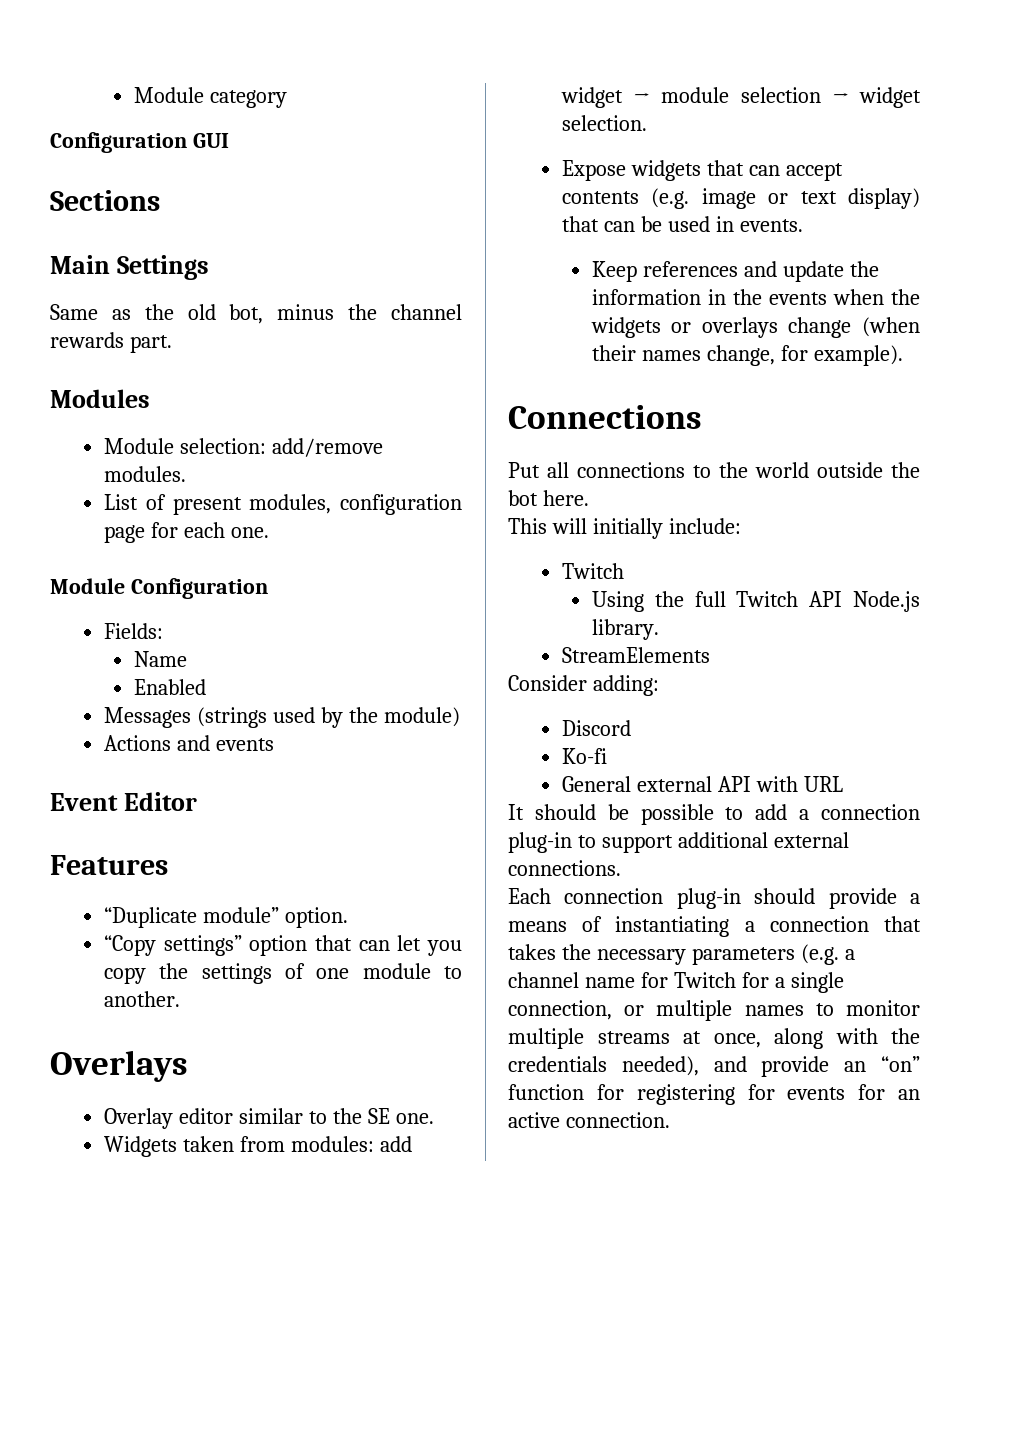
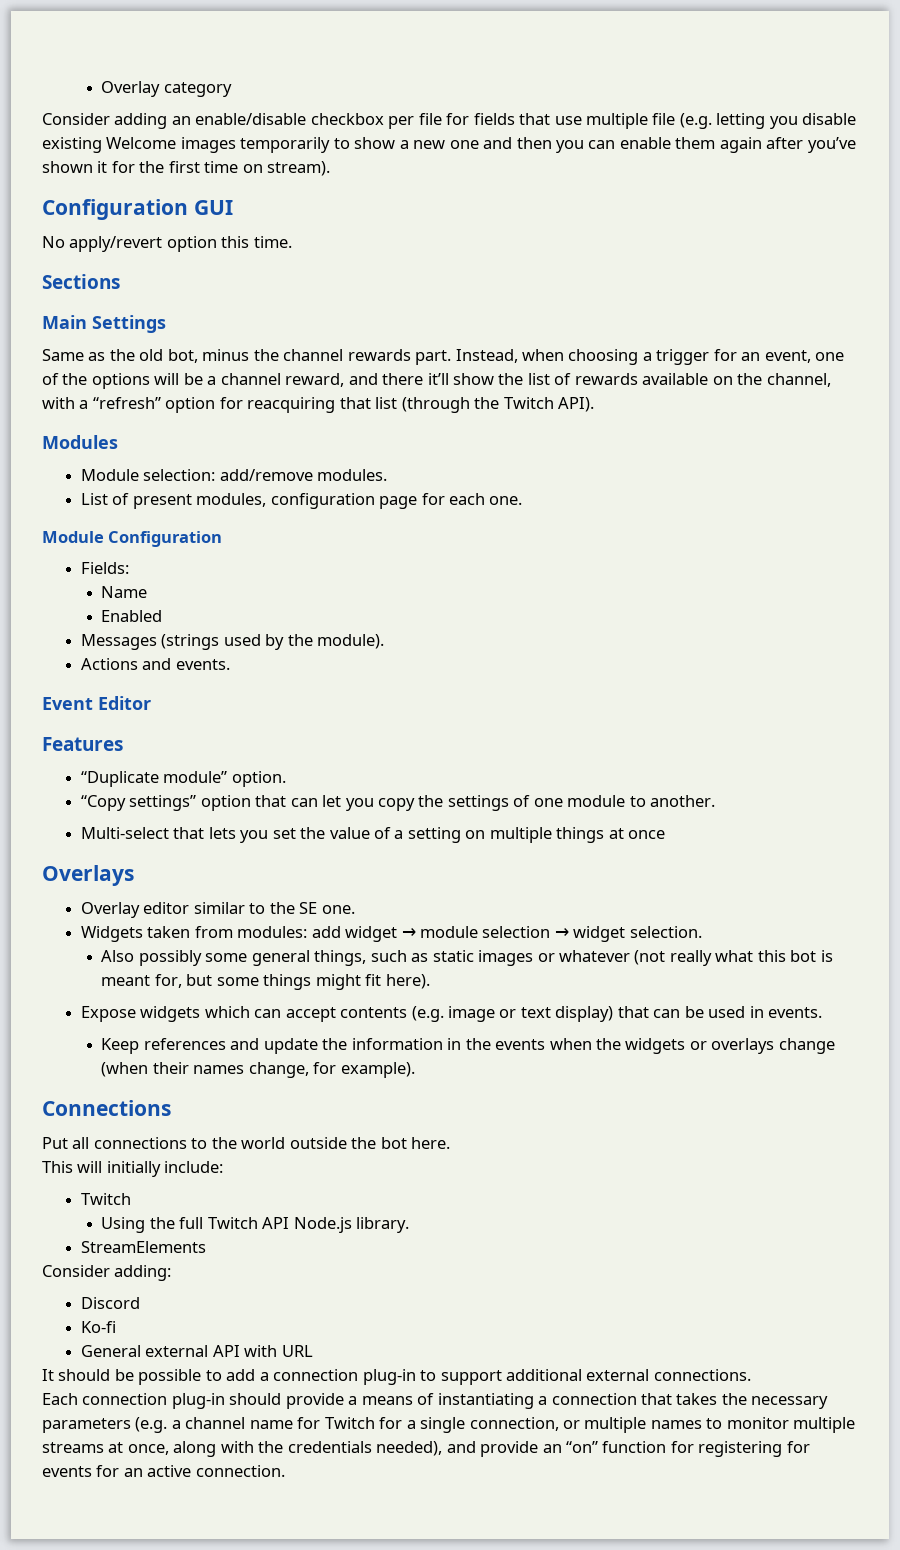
[133,87,204,103] Module -> [101,81,161,97] Overlay
[50,132,229,153] Configuration GUI -> [42,113,857,129] [42,137,856,153] [42,161,331,176] [42,199,233,220] [42,236,292,252] Consider adding an enable/disable checkbox per file for fields that use multiple file (e.g. letting you disable existing Welcome images temporarily to show a new one and then you can enable them again after you’ve shown it for the first time on stream). // Configuration GUI // No apply/revert option this time.
(172, 344) none -> [455,349,845,365] [42,373,831,389] [42,397,595,413] Instead, when choosing a trigger for an event, one of the options will be a channel reward, and there it’ll show the list of rewards available on the channel, with a “refresh” option for reacquiring that list (through the Twitch API).
[383,707,460,727] module) -> [317,634,385,649] module).
[215,738,274,751] events -> [175,659,230,670] events.
(181, 999) none -> [80,827,666,843] // Multi-select that lets you set the value of a setting on multiple things at once
(648, 123) none -> [101,950,833,966] [101,974,430,990] // Also possibly some general things, such as static images or whatever (not really what this bot is meant for, but some things might fit here).
[706,160,744,176] that -> [204,1006,250,1018] which

